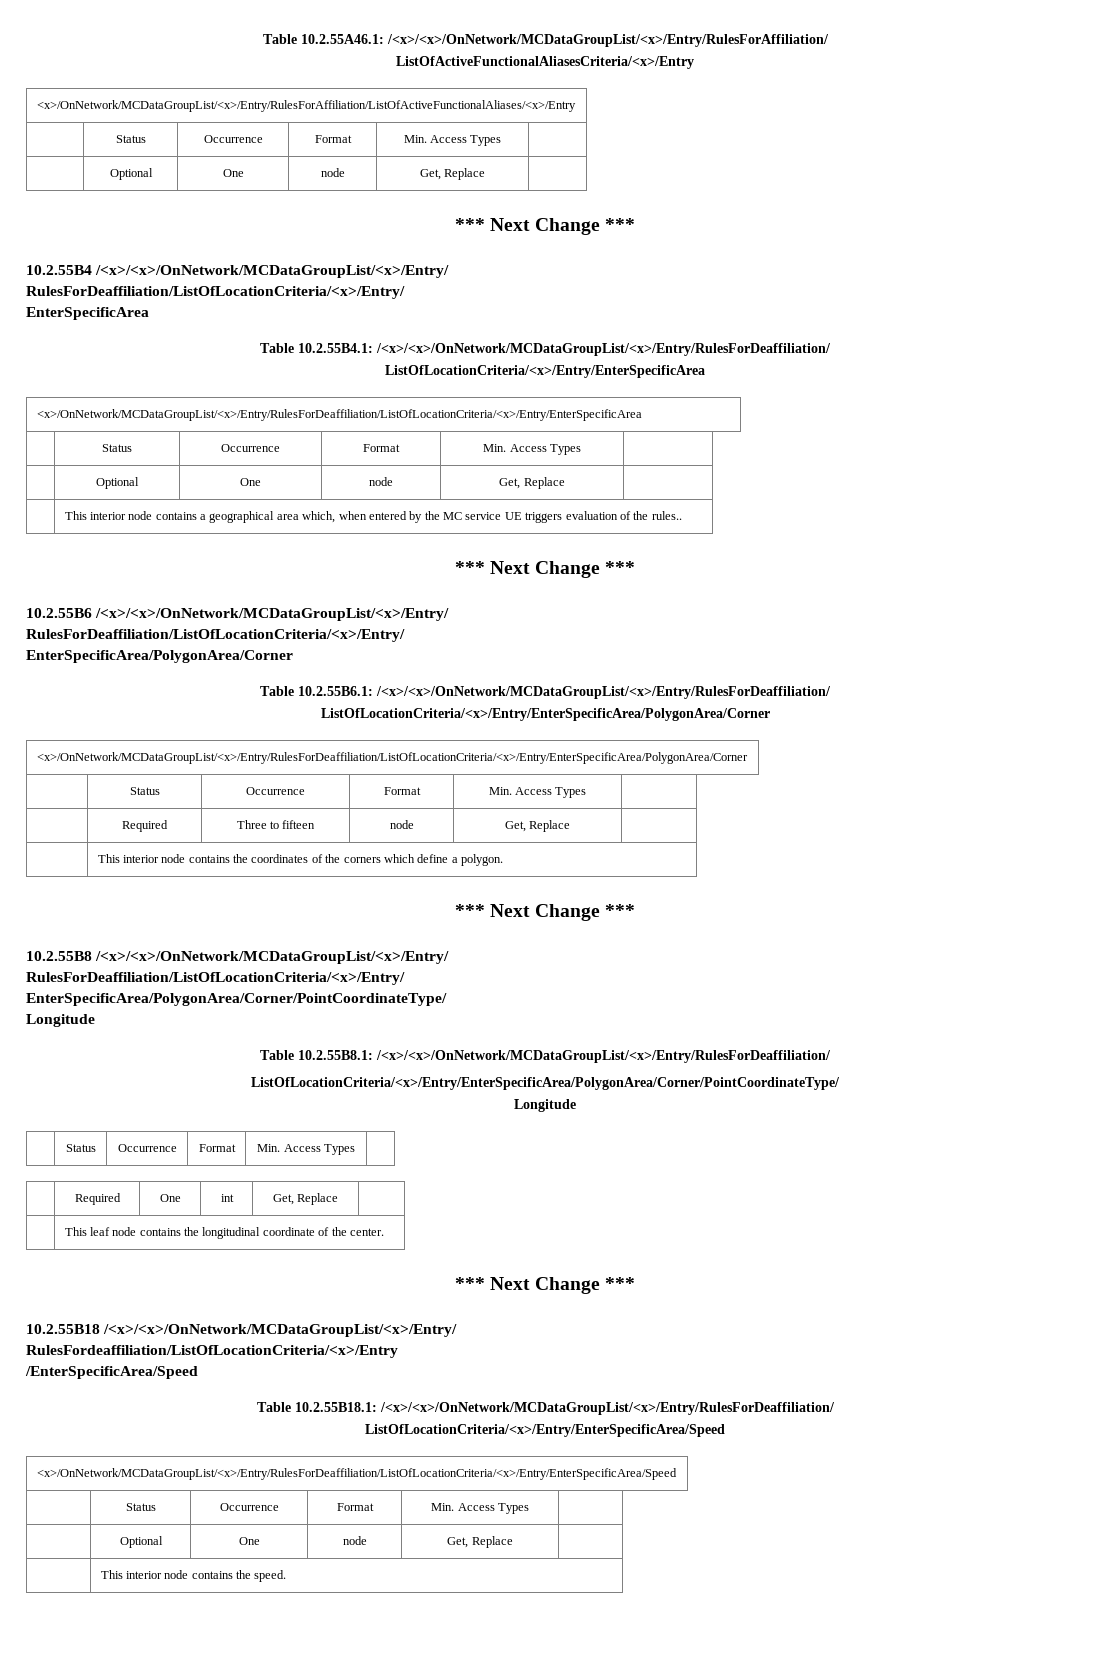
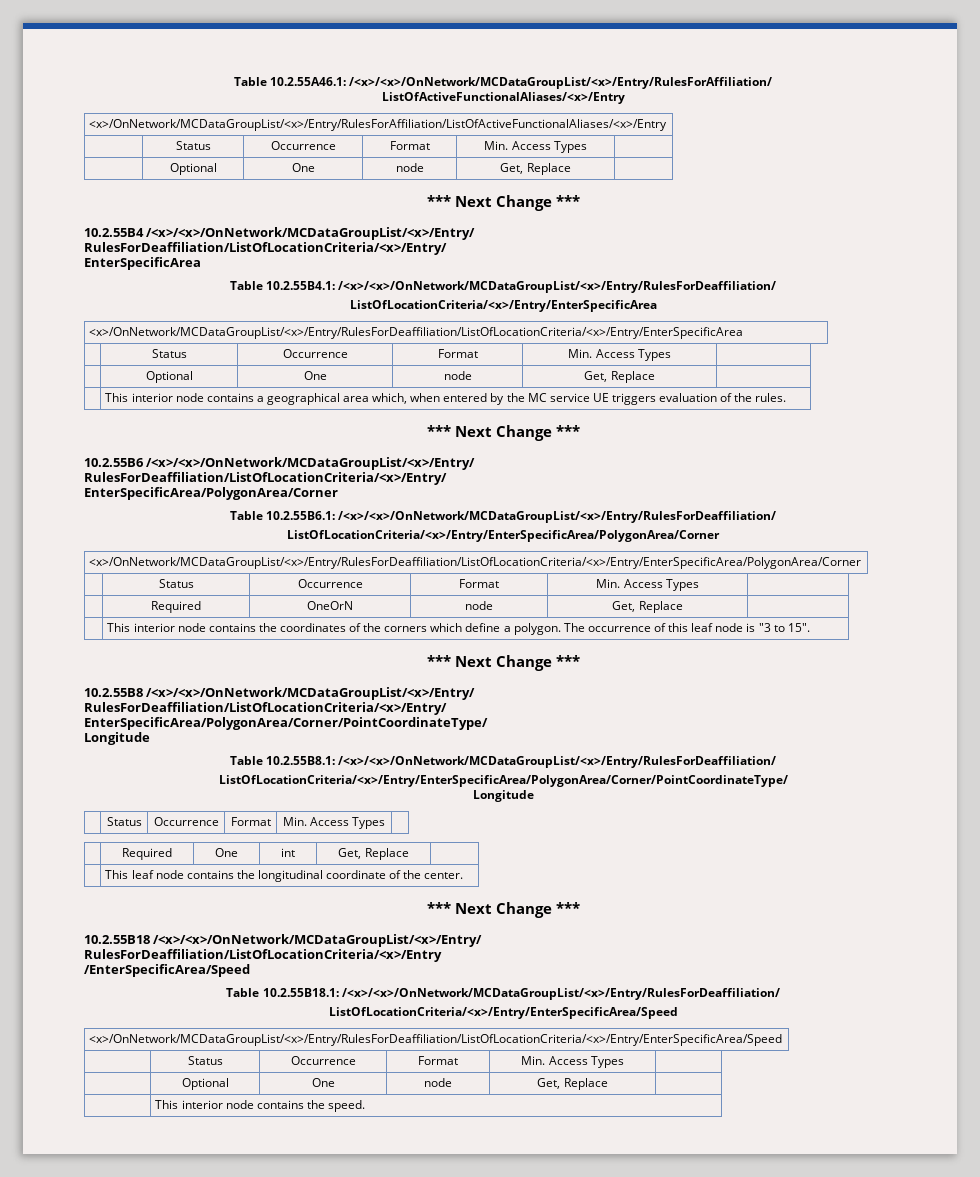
[396,56,694,69] ListOfActiveFunctionalAliasesCriteria/<x>/Entry -> [381,92,625,104] ListOfActiveFunctionalAliases/<x>/Entry
[651,511,682,520] rules.. -> [755,393,787,402] rules.
[236,820,316,829] Three to fifteen -> [307,601,353,610] OneOrN
(504, 860) none -> [563,623,810,632] The occurrence of this leaf node is "3 to 15".
[26,1345,398,1358] RulesFordeaffiliation/ListOfLocationCriteria/<x>/Entry -> [84,949,442,962] RulesForDeaffiliation/ListOfLocationCriteria/<x>/Entry

